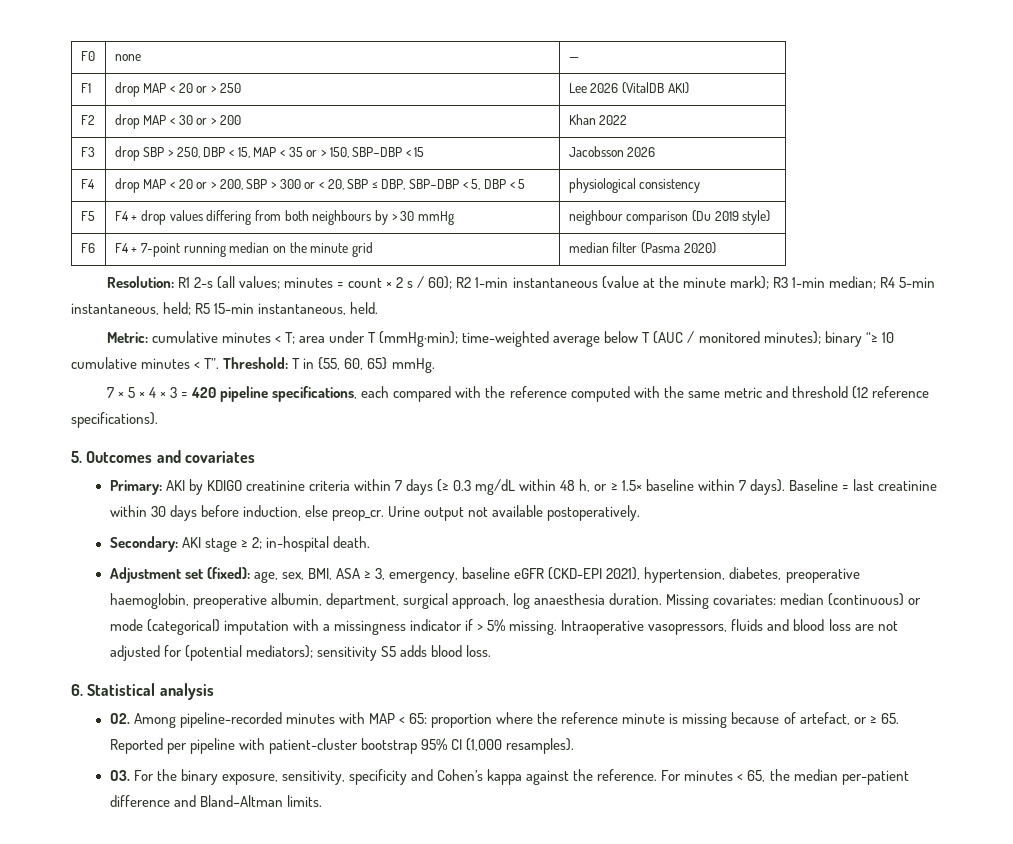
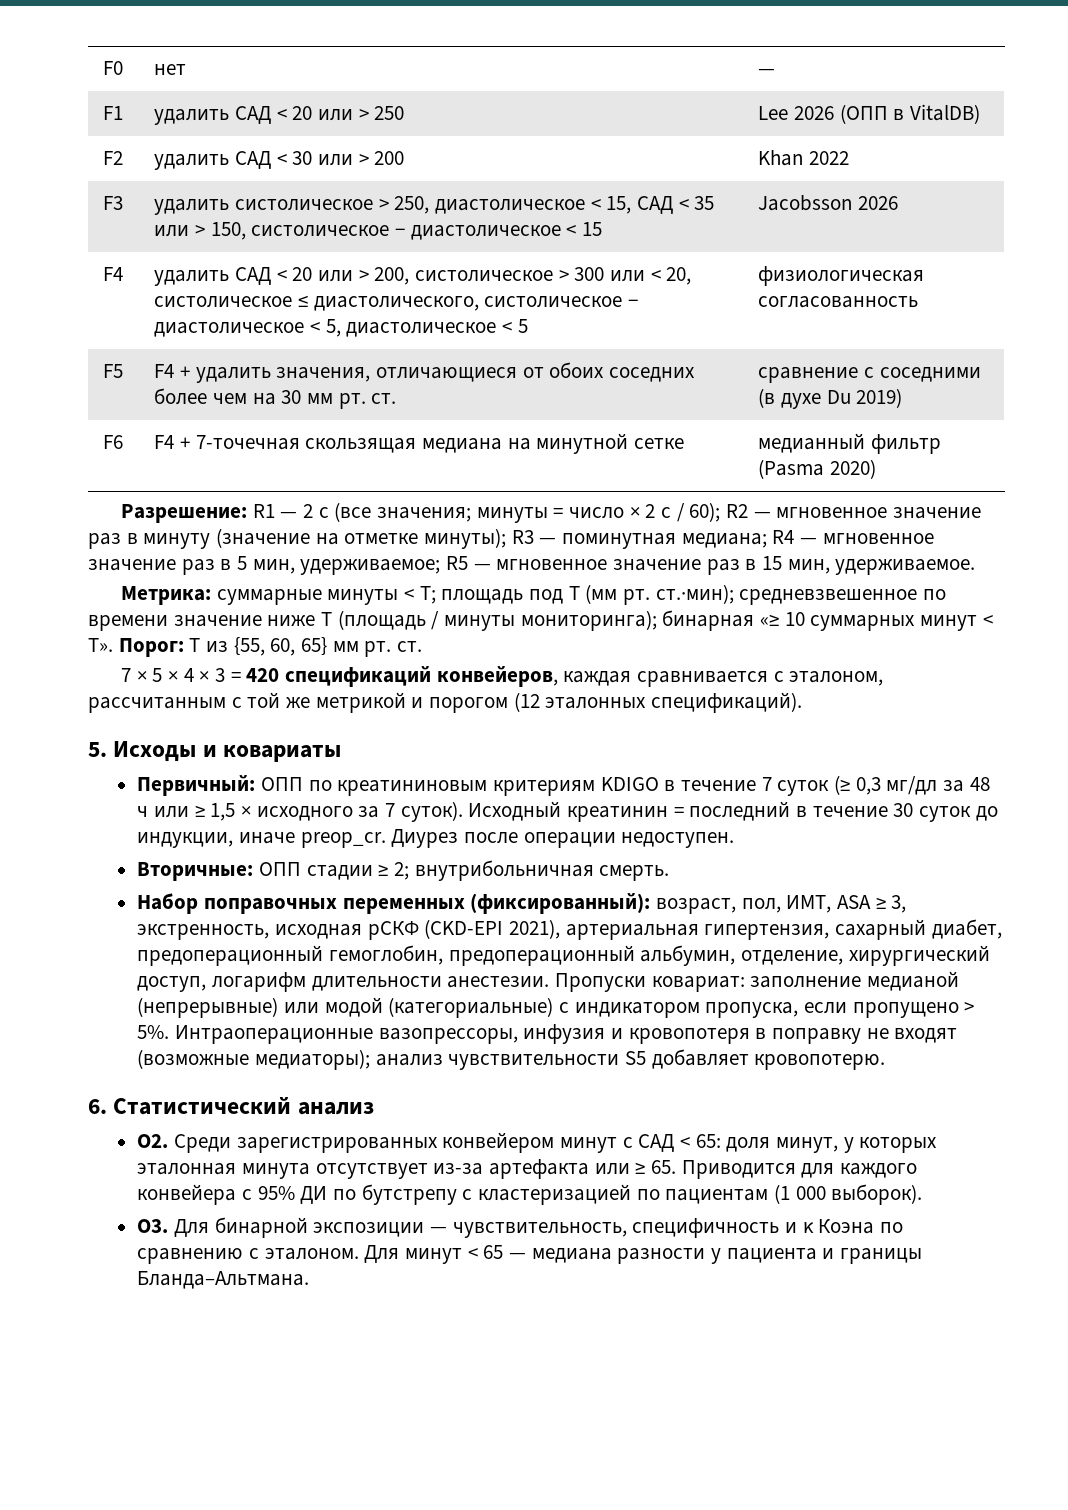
[114,54,141,61] | none -> [154,64,187,75] | нет
[114,82,208,97] drop MAP < 20 or -> [154,106,353,125] удалить САД < 20 или
[622,82,689,94] (VitalDB AKI) -> [839,104,980,124] (ОПП в VitalDB)
[114,114,167,129] drop MAP -> [154,151,271,170] удалить САД
[196,118,208,125] or -> [317,154,353,166] или
[114,146,165,161] drop SBP -> [154,199,373,215] удалить систолическое
[203,147,226,157] DBP -> [434,199,585,214] диастолическое
[253,147,277,157] MAP -> [636,196,673,214] САД
[306,150,318,157] or -> [154,225,190,237] или
[352,147,403,157] SBP−DBP -> [251,225,561,240] систолическое − диастолическое
[114,178,208,193] drop MAP < 20 or -> [154,267,353,286] удалить САД < 20 или
[246,179,268,189] SBP -> [414,270,553,282] систолическое
[304,182,316,189] or -> [609,270,645,282] или
[347,179,460,190] SBP ≤ DBP, SBP−DBP -> [154,295,638,311] [154,322,305,337] систолическое ≤ диастолического, систолическое − диастолическое
[484,179,507,189] DBP -> [346,322,497,337] диастолическое
[568,178,701,193] physiological consistency -> [758,266,925,286] [758,296,919,308] физиологическая согласованность
[141,210,454,225] [568,210,771,225] [80,243,95,253] [114,242,373,257] [568,242,716,254] [106,276,383,289] drop values differing from both neighbours by > 30 mmHg | neighbour comparison (Du 2019 style) // F6 | F4 + 7-point running median on the minute grid | median filter (Pasma 2020) // Resolution: R1 2-s (all values; minutes = count -> [195,362,695,383] [154,388,397,409] [758,367,981,383] [758,388,903,409] [103,435,124,449] [154,433,684,454] [758,433,941,454] [758,459,876,479] [120,502,625,523] удалить значения, отличающиеся от обоих соседних более чем на 30 мм рт. ст. | сравнение с соседними (в духе Du 2019) // F6 | F4 + 7-точечная скользящая медиана на минутной сетке | медианный фильтр (Pasma 2020) // Разрешение: R1 — 2 с (все значения; минуты = число
[407,281,414,288] s -> [661,507,672,518] с
[475,276,936,289] [71,302,379,315] [106,331,894,347] [71,357,435,373] 1-min instantaneous (value at the minute mark); R3 1-min median; R4 5-min instantaneous, held; R5 15-min instantaneous, held. // Metric: cumulative minutes < T; area under T (mmHg·min); time-weighted average below T (AUC / monitored minutes); binary “≥ 10 cumulative minutes < T”. Threshold: T in {55, 60, 65} mmHg. -> [753,507,982,519] [88,528,934,549] [88,556,976,575] [120,584,947,605] [88,610,993,631] [88,637,423,657] — мгновенное значение раз в минуту (значение на отметке минуты); R3 — поминутная медиана; R4 — мгновенное значение раз в 5 мин, удерживаемое; R5 — мгновенное значение раз в 15 мин, удерживаемое. // Метрика: суммарные минуты < T; площадь под T (мм рт. ст.·мин); средневзвешенное по времени значение ниже T (площадь / минуты мониторинга); бинарная «≥ 10 суммарных минут < T». Порог: T из {55, 60, 65} мм рт. ст.
[220,386,929,402] [71,412,158,428] [71,450,255,463] [109,479,937,495] [109,505,641,521] [109,536,371,552] [109,567,860,583] [109,593,922,609] [109,619,898,635] [109,645,492,661] pipeline specifications, each compared with the reference computed with the same metric and threshold (12 reference specifications). // 5. Outcomes and covariates // Primary: AKI by KDIGO creatinine criteria within 7 days (≥ 0.3 mg/dL within 48 h, or ≥ 1.5× baseline within 7 days). Baseline = last creatinine within 30 days before induction, else preop_cr. Urine output not available postoperatively. // Secondary: AKI stage ≥ 2; in-hospital death. // Adjustment set (fixed): age, sex, BMI, ASA ≥ 3, emergency, baseline eGFR (CKD-EPI 2021), hypertension, diabetes, preoperative haemoglobin, preoperative albumin, department, surgical approach, log anaesthesia duration. Missing covariates: median (continuous) or mode (categorical) imputation with a missingness indicator if > 5% missing. Intraoperative vasopressors, fluids and blood loss are not adjusted for (potential mediators); sensitivity S5 adds blood loss. -> [285,666,884,687] [88,692,803,713] [88,741,342,762] [137,775,990,796] [137,801,998,822] [137,829,735,848] [137,860,670,881] [137,893,907,914] [137,919,1002,940] [137,945,990,966] [137,971,960,992] [137,997,975,1018] [137,1024,958,1044] [137,1049,886,1070] спецификаций конвейеров, каждая сравнивается с эталоном, рассчитанным с той же метрикой и порогом (12 эталонных спецификаций). // 5. Исходы и ковариаты // Первичный: ОПП по креатининовым критериям KDIGO в течение 7 суток (≥ 0,3 мг/дл за 48 ч или ≥ 1,5 × исходного за 7 суток). Исходный креатинин = последний в течение 30 суток до индукции, иначе preop_cr. Диурез после операции недоступен. // Вторичные: ОПП стадии ≥ 2; внутрибольничная смерть. // Набор поправочных переменных (фиксированный): возраст, пол, ИМТ, ASA ≥ 3, экстренность, исходная рСКФ (CKD-EPI 2021), артериальная гипертензия, сахарный диабет, предоперационный гемоглобин, предоперационный альбумин, отделение, хирургический доступ, логарифм длительности анестезии. Пропуски ковариат: заполнение медианой (непрерывные) или модой (категориальные) с индикатором пропуска, если пропущено > 5%. Интраоперационные вазопрессоры, инфузия и кровопотеря в поправку не входят (возможные медиаторы); анализ чувствительности S5 добавляет кровопотерю.
[87,683,214,700] Statistical analysis -> [113,1097,374,1115] Статистический анализ
[133,712,899,728] [109,738,575,754] [109,769,909,785] [109,795,322,807] Among pipeline-recorded minutes with MAP < 65: proportion where the reference minute is missing because of artefact, or ≥ 65. Reported per pipeline with patient-cluster bootstrap 95% CI (1,000 resamples). // O3. For the binary exposure, sensitivity, specificity and Cohen’s kappa against the reference. For minutes < 65, the median per-patient difference and Bland–Altman limits. -> [174,1132,938,1153] [137,1159,918,1179] [137,1184,923,1205] [137,1217,904,1238] [137,1245,923,1264] [137,1271,310,1289] Среди зарегистрированных конвейером минут с САД < 65: доля минут, у которых эталонная минута отсутствует из-за артефакта или ≥ 65. Приводится для каждого конвейера с 95% ДИ по бутстрепу с кластеризацией по пациентам (1 000 выборок). // O3. Для бинарной экспозиции — чувствительность, специфичность и κ Коэна по сравнению с эталоном. Для минут < 65 — медиана разности у пациента и границы Бланда–Альтмана.

